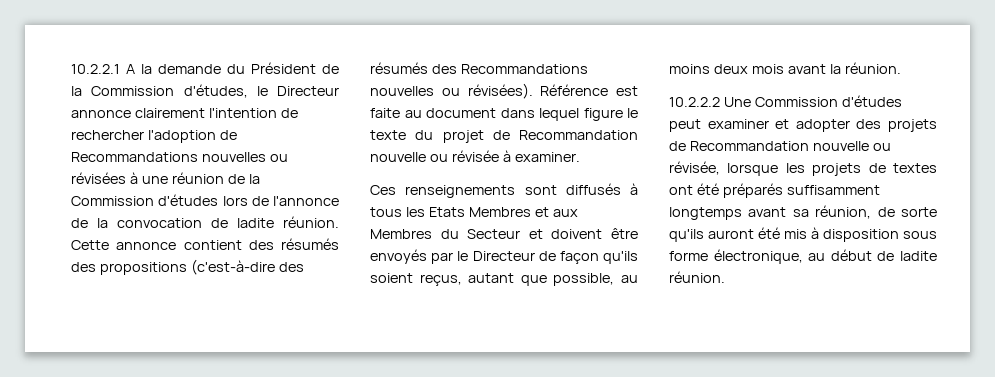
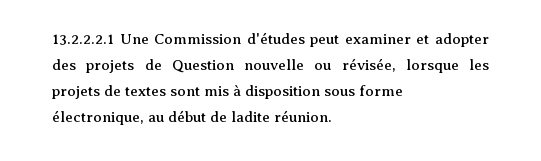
[71,62,339,74] [71,84,339,98] [71,108,298,118] [71,130,237,143] [71,152,288,162] [71,172,260,184] [71,194,339,206] [71,216,339,228] [71,238,339,250] [71,259,304,275] [370,62,588,74] [370,83,638,99] [370,108,638,121] [370,130,638,143] [370,150,580,162] [370,183,638,198] [370,207,578,217] [370,228,638,239] [370,249,638,264] [370,273,638,286] [669,62,901,74] [669,97,720,107] 10.2.2.1 A la demande du Président de la Commission d'études, le Directeur annonce clairement l'intention de rechercher l'adoption de Recommandations nouvelles ou révisées à une réunion de la Commission d'études lors de l'annonce de la convocation de ladite réunion. Cette annonce contient des résumés des propositions (c'est-à-dire des résumés des Recommandations nouvelles ou révisées). Référence est faite au document dans lequel figure le texte du projet de Recommandation nouvelle ou révisée à examiner. // Ces renseignements sont diffusés à tous les Etats Membres et aux Membres du Secteur et doivent être envoyés par le Directeur de façon qu'ils soient reçus, autant que possible, au moins deux mois avant la réunion. // 10.2.2.2 -> [52,34,114,45] 13.2.2.2.1
[689,141,809,151] Recommandation -> [171,60,234,73] Question
[669,183,880,198] [669,205,937,220] [669,227,780,242] ont été préparés suffisamment longtemps avant sa réunion, de sorte qu'ils auront été -> [170,87,201,96] sont

